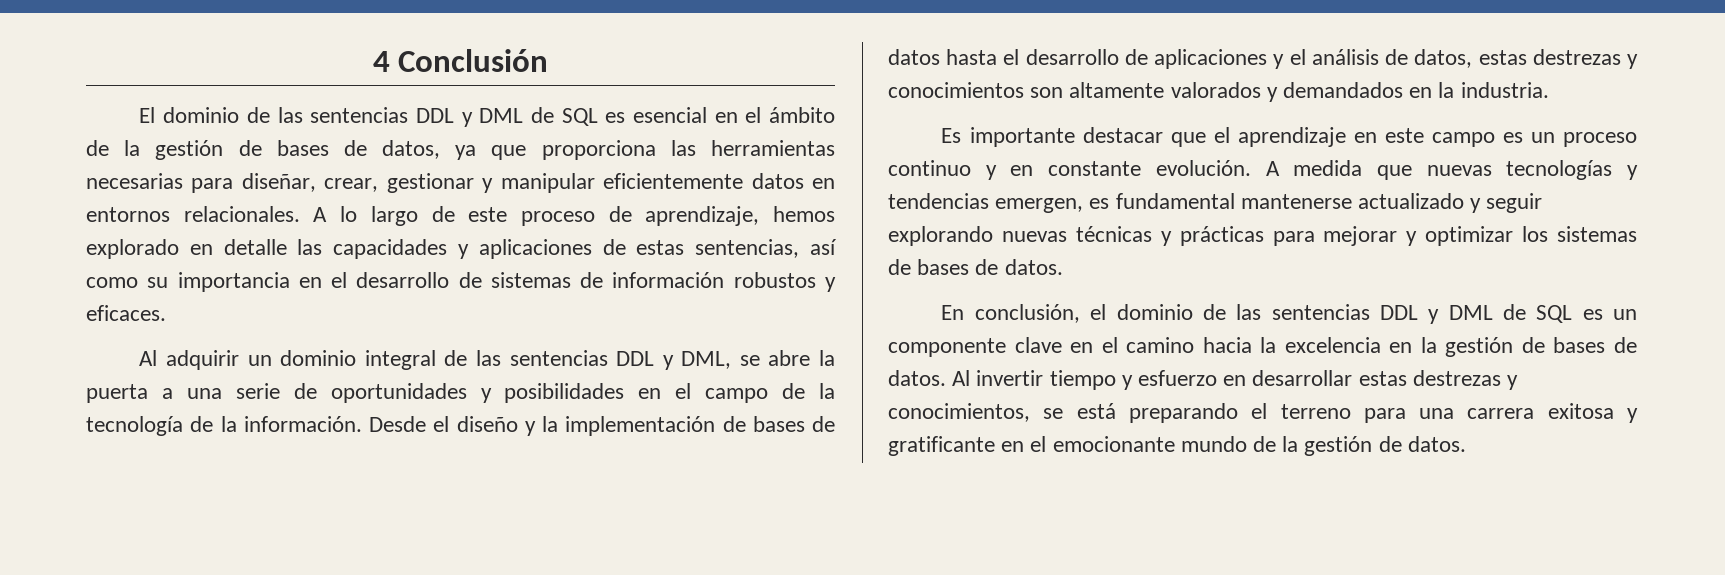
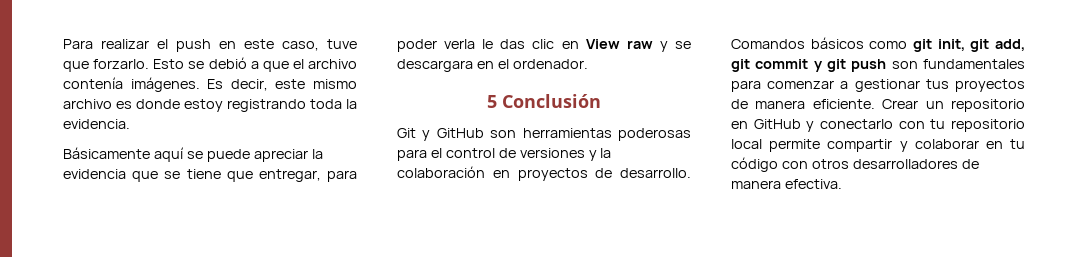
[372,49,549,72] [139,107,835,127] [86,140,835,160] [86,173,836,193] [86,206,835,226] [86,239,837,259] [86,272,836,292] [86,305,166,321] [139,350,835,370] [86,383,835,403] [86,416,835,436] [888,49,1639,69] [888,82,1549,102] [941,127,1637,147] [888,160,1638,180] [888,193,1543,213] [888,226,1637,246] [888,259,1063,275] [941,304,1638,324] [888,337,1637,357] [888,370,1519,390] [888,403,1638,423] [888,436,1466,456] 4 Conclusión // El dominio de las sentencias DDL y DML de SQL es esencial en el ámbito de la gestión de bases de datos, ya que proporciona las herramientas necesarias para diseñar, crear, gestionar y manipular eficientemente datos en entornos relacionales. A lo largo de este proceso de aprendizaje, hemos explorado en detalle las capacidades y aplicaciones de estas sentencias, así como su importancia en el desarrollo de sistemas de información robustos y eficaces. // Al adquirir un dominio integral de las sentencias DDL y DML, se abre la puerta a una serie de oportunidades y posibilidades en el campo de la tecnología de la información. Desde el diseño y la implementación de bases de datos hasta el desarrollo de aplicaciones y el análisis de datos, estas destrezas y conocimientos son altamente valorados y demandados en la industria. // Es importante destacar que el aprendizaje en este campo es un proceso continuo y en constante evolución. A medida que nuevas tecnologías y tendencias emergen, es fundamental mantenerse actualizado y seguir explorando nuevas técnicas y prácticas para mejorar y optimizar los sistemas de bases de datos. // En conclusión, el dominio de las sentencias DDL y DML de SQL es un componente clave en el camino hacia la excelencia en la gestión de bases de datos. Al invertir tiempo y esfuerzo en desarrollar estas destrezas y conocimientos, se está preparando el terreno para una carrera exitosa y gratificante en el emocionante mundo de la gestión de datos. -> [63,39,357,52] [63,57,357,72] [63,77,357,92] [63,99,357,112] [63,119,130,129] [63,147,323,162] [63,169,357,182] [397,39,691,52] [397,59,588,72] [487,94,601,108] [397,128,691,141] [397,148,612,161] [397,166,691,181] [731,37,1025,52] [731,59,1025,72] [731,79,1025,92] [731,99,1025,112] [731,119,1025,132] [731,139,1025,152] [731,157,979,172] [731,179,842,189] Para realizar el push en este caso, tuve que forzarlo. Esto se debió a que el archivo contenía imágenes. Es decir, este mismo archivo es donde estoy registrando toda la evidencia. // Básicamente aquí se puede apreciar la evidencia que se tiene que entregar, para poder verla le das clic en View raw y se descargara en el ordenador. // 5 Conclusión // Git y GitHub son herramientas poderosas para el control de versiones y la colaboración en proyectos de desarrollo. Comandos básicos como git init, git add, git commit y git push son fundamentales para comenzar a gestionar tus proyectos de manera eficiente. Crear un repositorio en GitHub y conectarlo con tu repositorio local permite compartir y colaborar en tu código con otros desarrolladores de manera efectiva.

